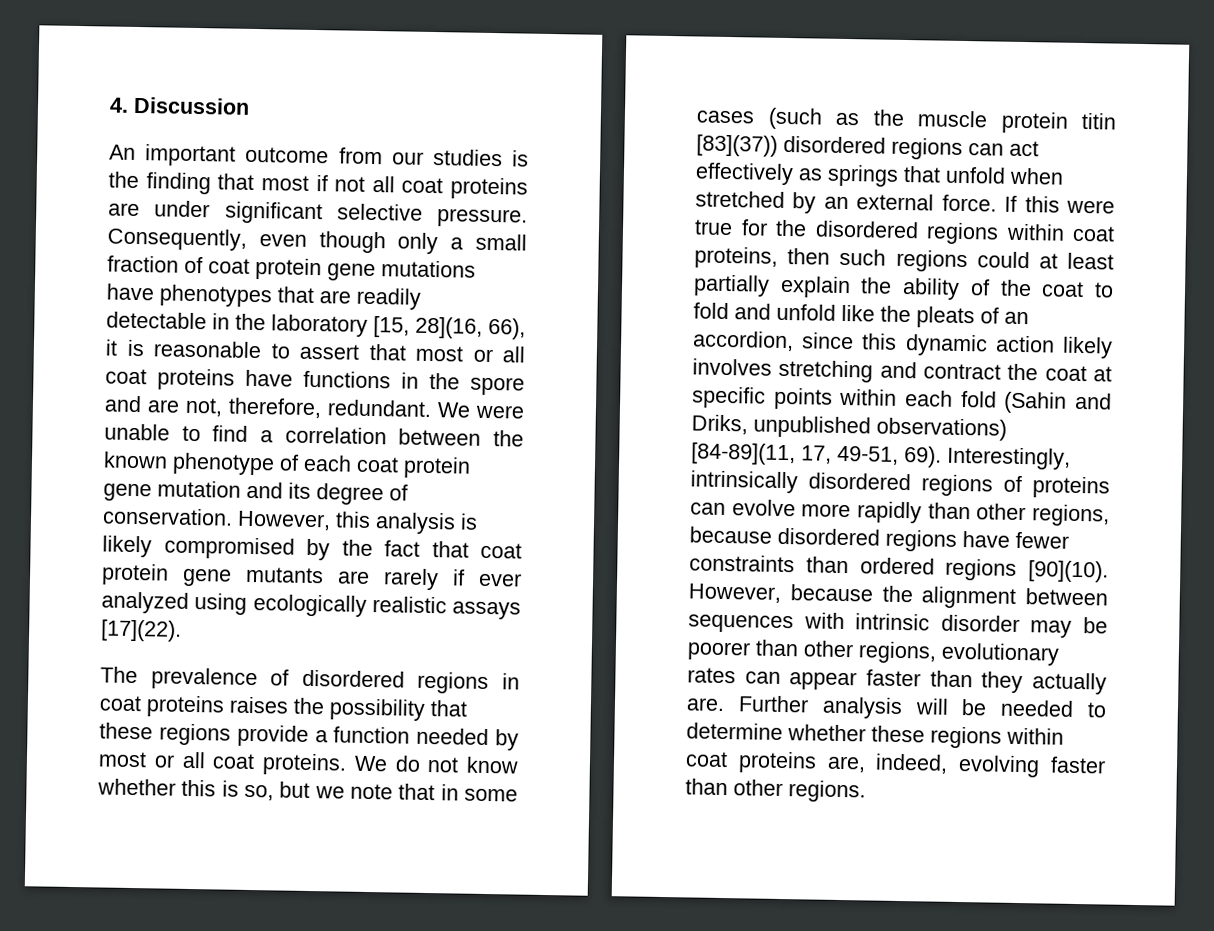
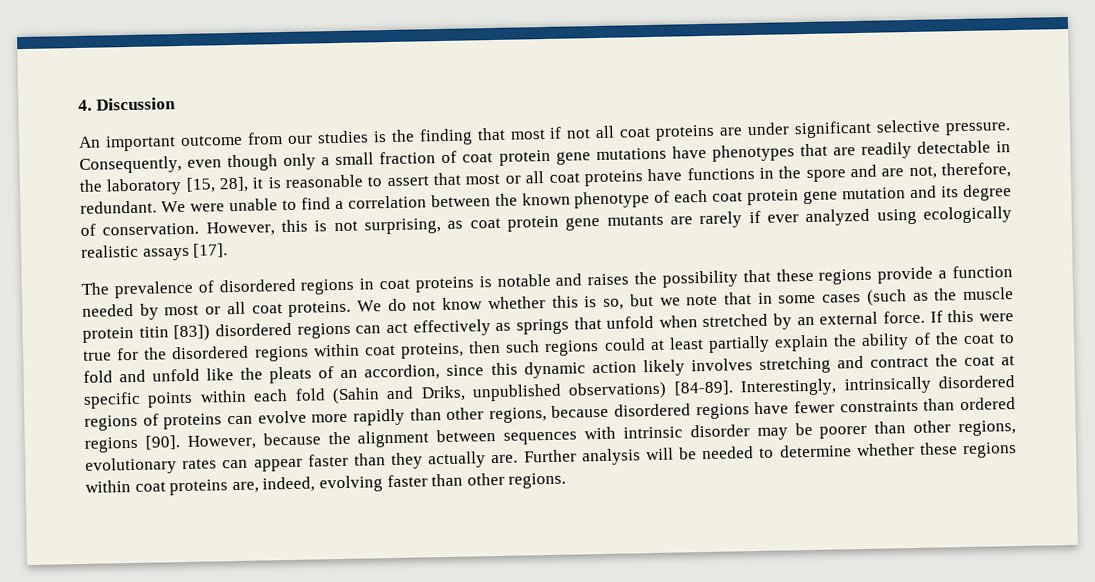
[415,316,526,340] 28](16, 66), -> [219,176,250,193] 28],
[375,512,478,535] [102,535,469,561] analysis is likely compromised by the fact that -> [314,218,464,235] is not surprising, as
[100,619,182,642] [17](22). -> [193,243,229,258] [17].
(225, 706) none -> [478,273,583,288] is notable and
[696,134,778,157] [83](37)) -> [173,324,211,342] [83])
[691,442,942,468] [84-89](11, 17, 49-51, 69). -> [673,380,734,396] [84-89].
[1028,560,1109,583] [90](10). -> [144,435,180,450] [90].

